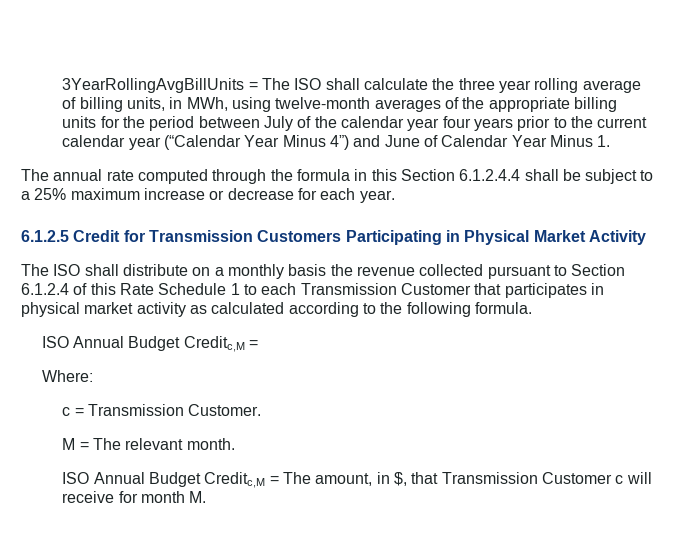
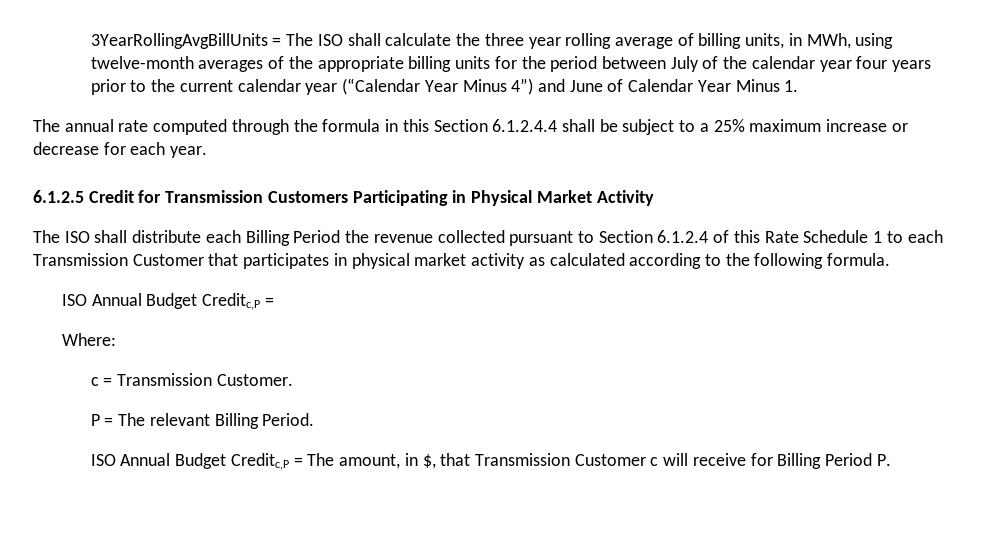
[192,264,327,279] on a monthly basis -> [205,230,341,246] each Billing Period
[183,336,245,352] Creditc,M -> [202,293,261,310] Creditc,P
[62,438,76,450] M -> [90,414,100,426] P
[186,438,235,450] [62,472,266,488] month. // ISO Annual Budget Creditc,M -> [214,413,315,429] [90,453,289,470] Billing Period. // ISO Annual Budget Creditc,P
[140,491,207,503] month M. -> [777,453,891,469] Billing Period P.

